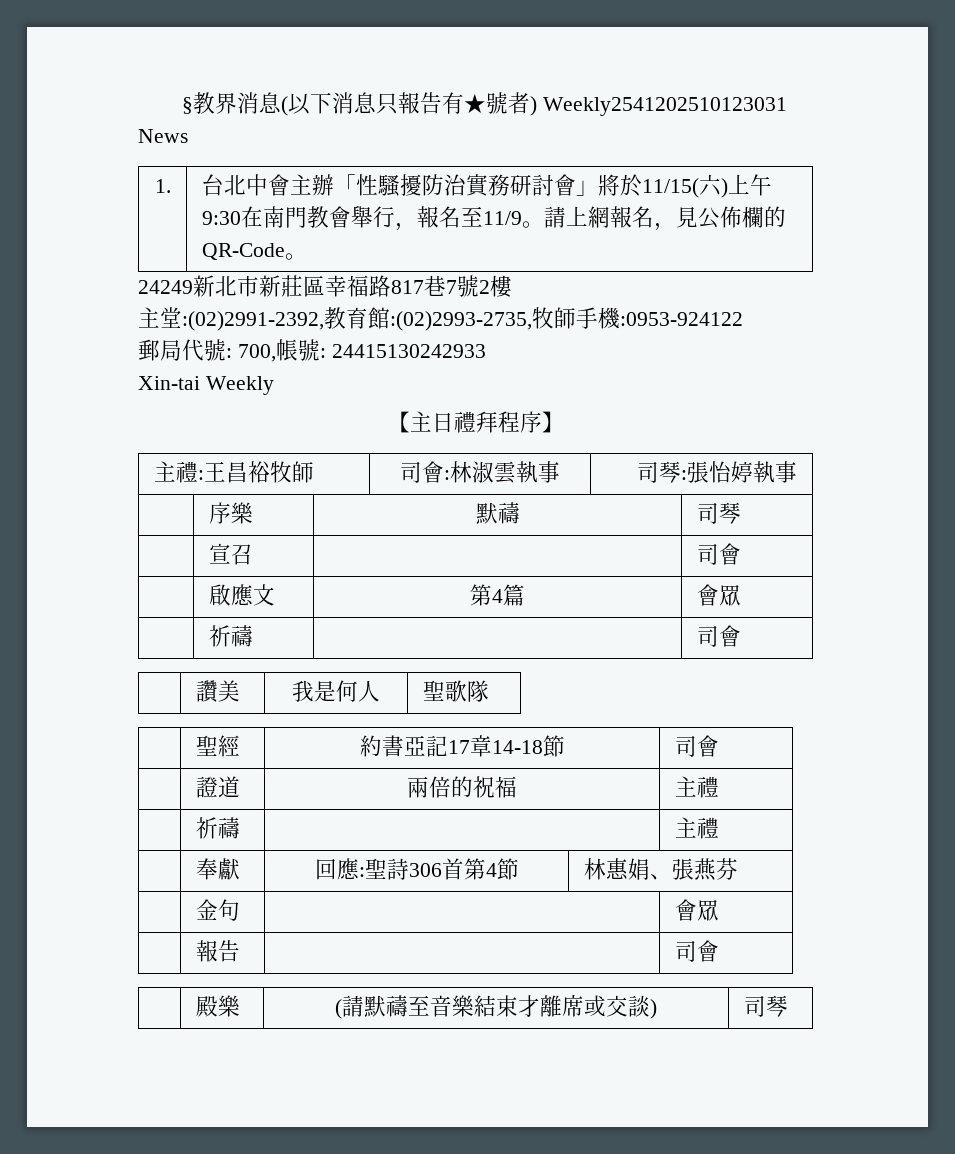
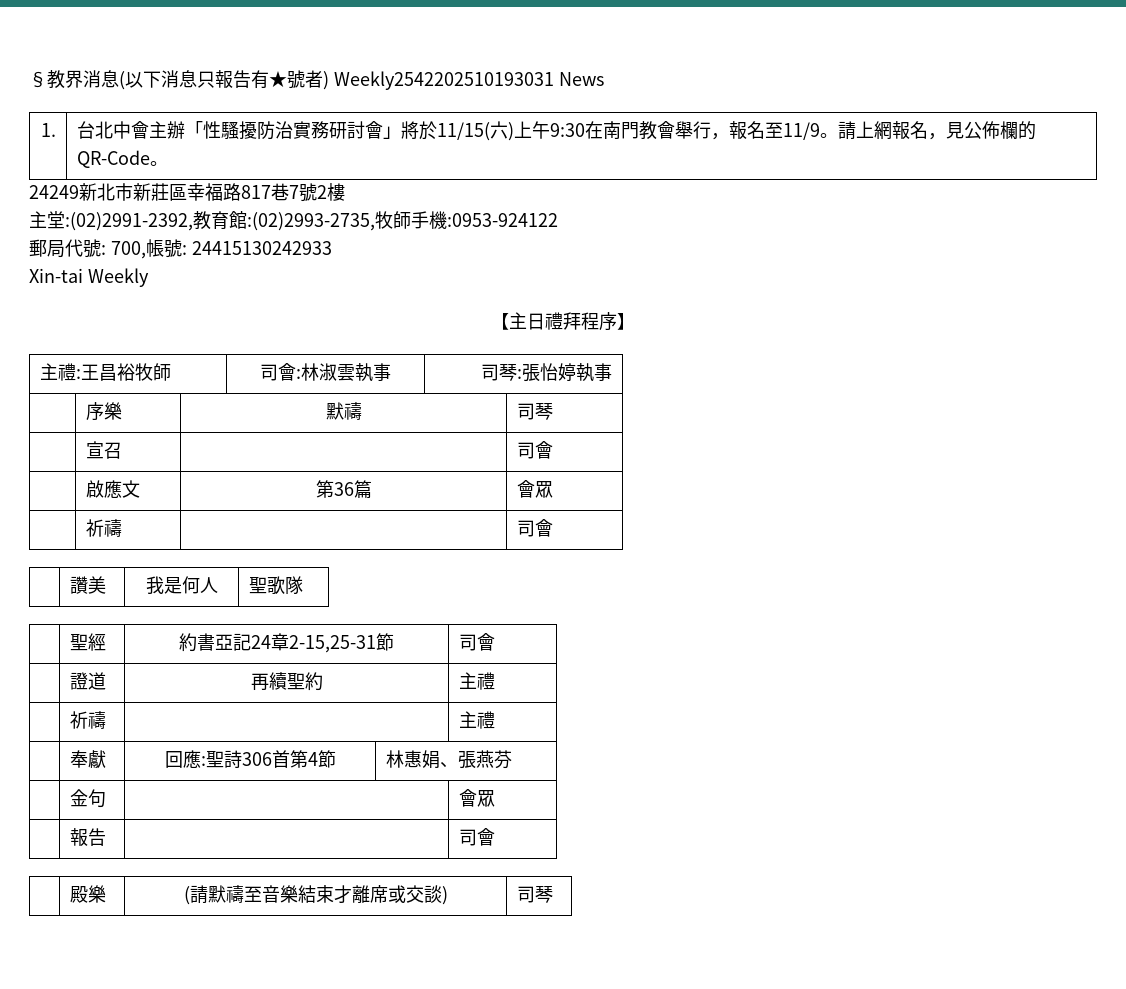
[542,97,787,116] Weekly2541202510123031 -> [333,71,554,90] Weekly2542202510193031
[492,589,503,603] 4 -> [333,482,354,496] 36
[447,735,543,757] 17章14-18 -> [251,633,376,653] 24章2-15,25-31
[407,776,517,798] 兩倍的祝福 -> [250,672,323,691] 再續聖約

